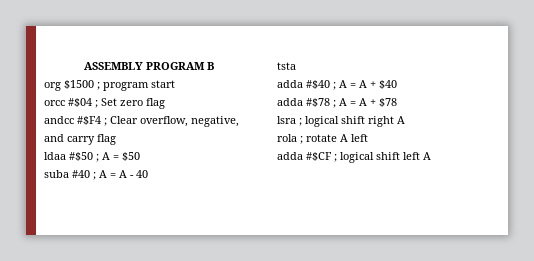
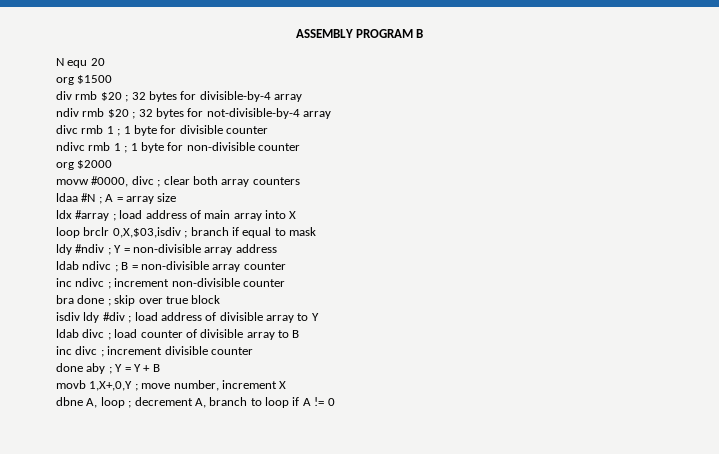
(214, 66) none -> [56,58,105,68] // N equ 20
[97,80,175,91] [44,98,165,109] [44,116,239,127] [44,134,116,145] ; program start // orcc #$04 ; Set zero flag // andcc #$F4 ; Clear overflow, negative, and carry flag -> [56,91,302,102] [56,108,331,119] [56,125,268,136] [56,142,300,153] [56,160,113,170] [56,176,300,187] // div rmb $20 ; 32 bytes for divisible-by-4 array // ndiv rmb $20 ; 32 bytes for not-divisible-by-4 array // divc rmb 1 ; 1 byte for divisible counter // ndivc rmb 1 ; 1 byte for non-divisible counter // org $2000 // movw #0000, divc ; clear both array counters
[69,152,140,162] [44,170,148,180] [277,62,296,70] [277,80,397,90] [277,98,397,108] [277,116,405,127] [277,134,368,144] [277,152,431,163] #$50 ; A = $50 // suba #40 ; A = A - 40 // tsta // adda #$40 ; A = A + $40 // adda #$78 ; A = A + $78 // lsra ; logical shift right A // rola ; rotate A left // adda #$CF ; logical shift left A -> [81,193,177,204] [56,210,297,221] [56,227,316,238] [56,244,277,255] [56,261,286,272] [56,278,285,289] [56,295,221,306] [56,312,319,323] [56,329,300,340] [56,346,253,357] [56,363,160,374] [56,380,287,391] [56,397,335,408] #N ; A = array size // ldx #array ; load address of main array into X // loop brclr 0,X,$03,isdiv ; branch if equal to mask // ldy #ndiv ; Y = non-divisible array address // ldab ndivc ; B = non-divisible array counter // inc ndivc ; increment non-divisible counter // bra done ; skip over true block // isdiv ldy #div ; load address of divisible array to Y // ldab divc ; load counter of divisible array to B // inc divc ; increment divisible counter // done aby ; Y = Y + B // movb 1,X+,0,Y ; move number, increment X // dbne A, loop ; decrement A, branch to loop if A != 0

